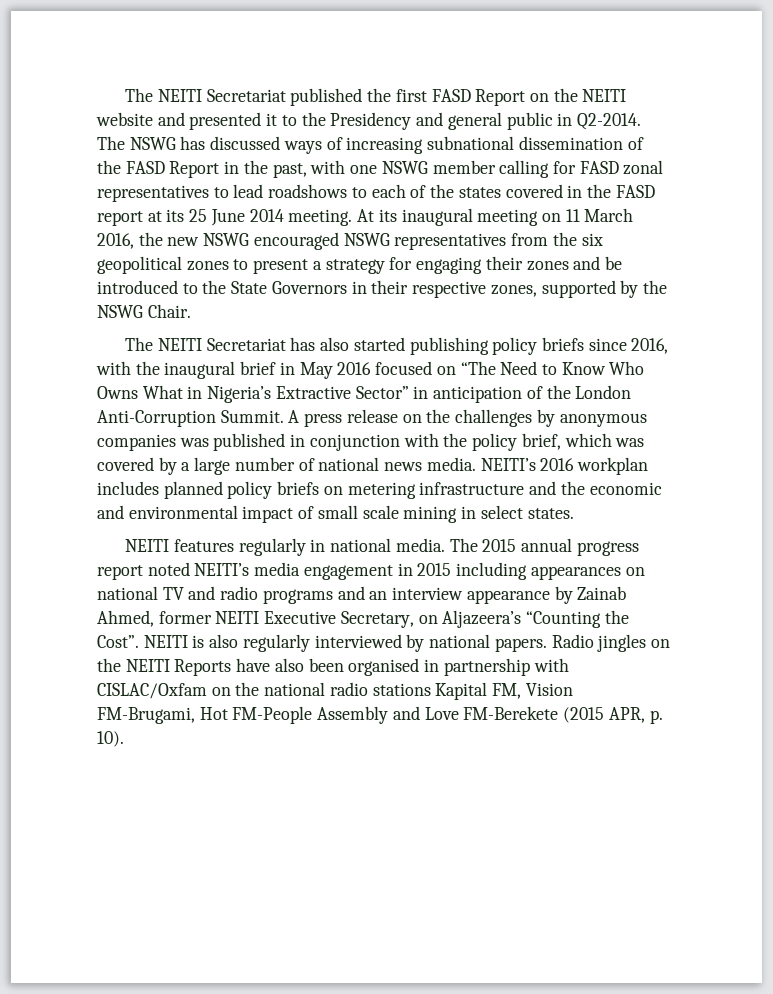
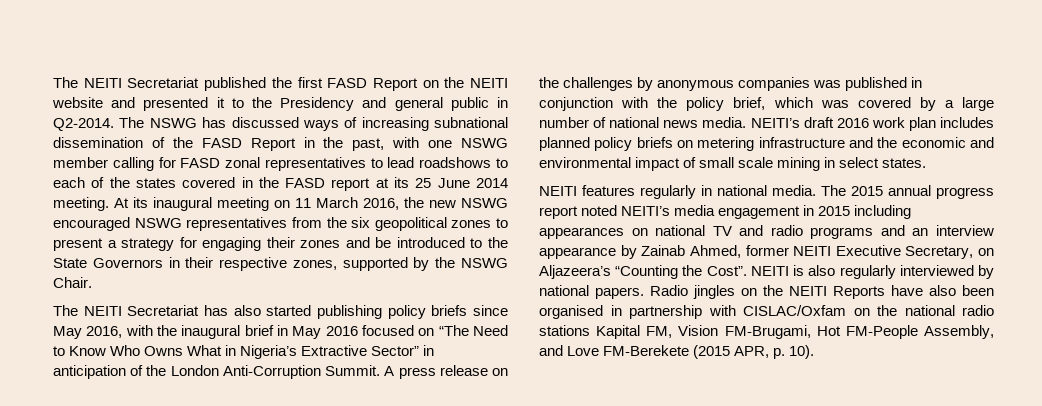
(627, 344) none -> [53,326,82,339] May
[540,457,648,475] 2016 workplan -> [803,117,936,131] draft 2016 work plan
[317,706,389,724] Assembly -> [924,325,994,339] Assembly,

